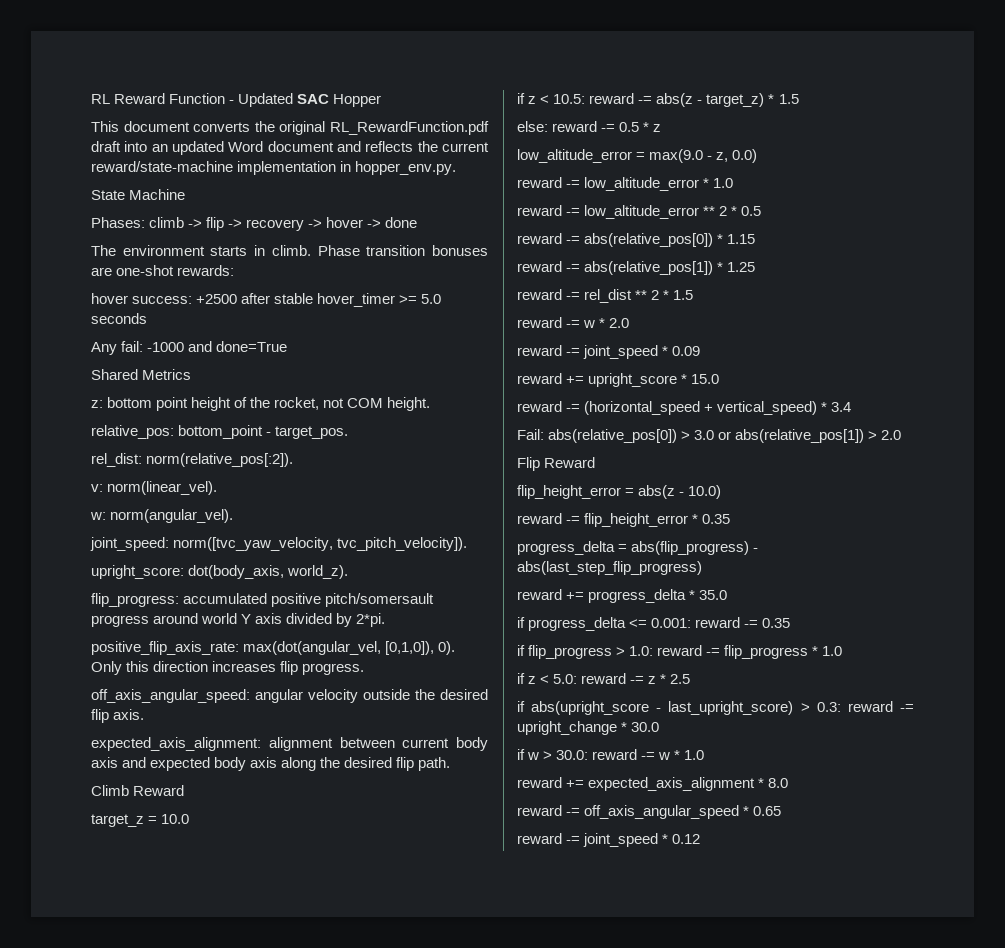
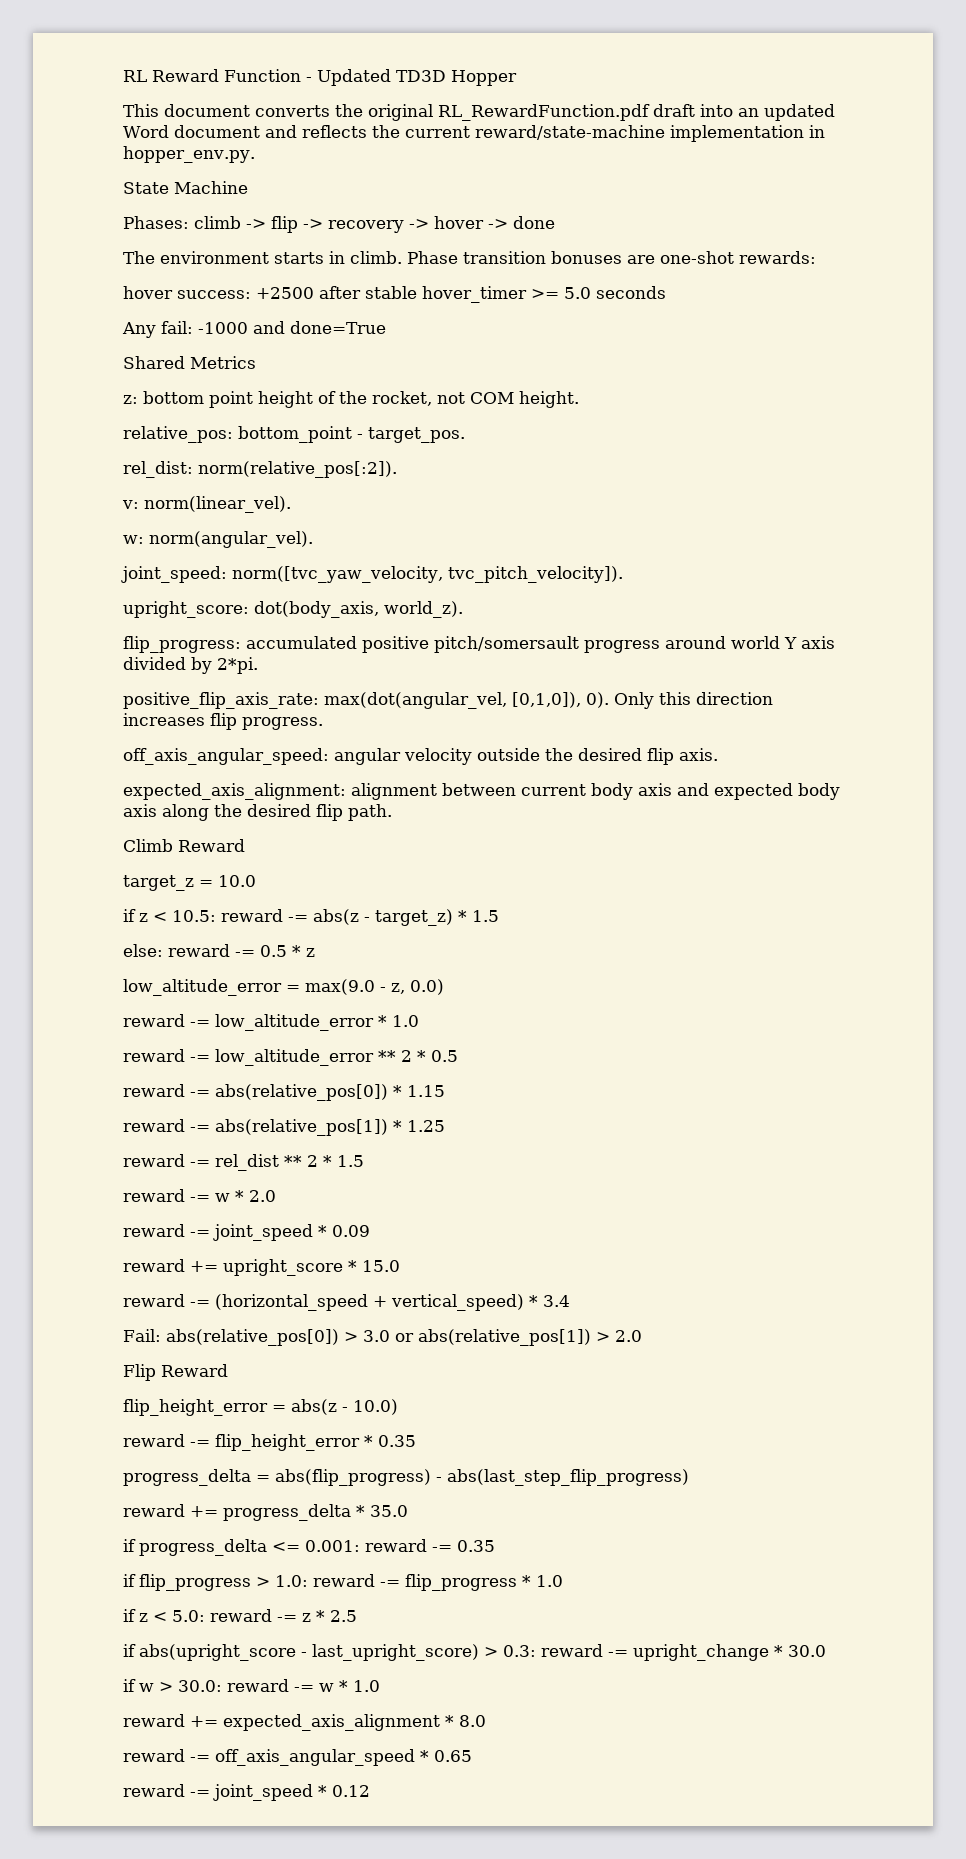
[297,94,330,104] SAC -> [396,70,446,82] TD3D

